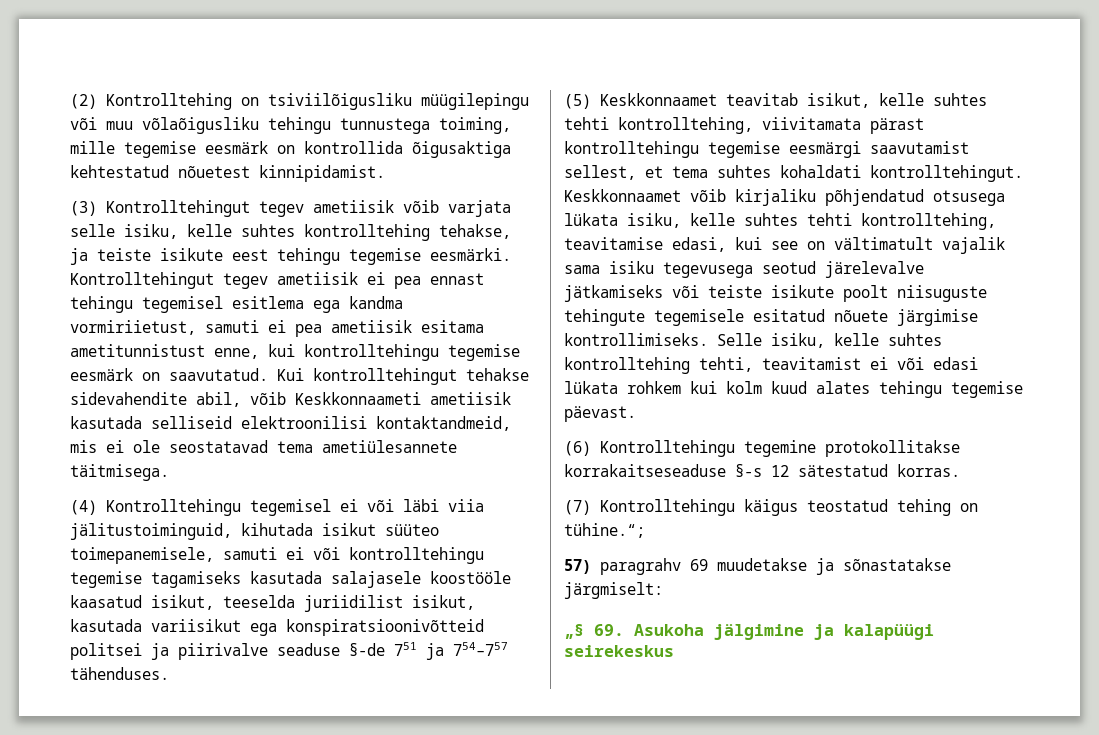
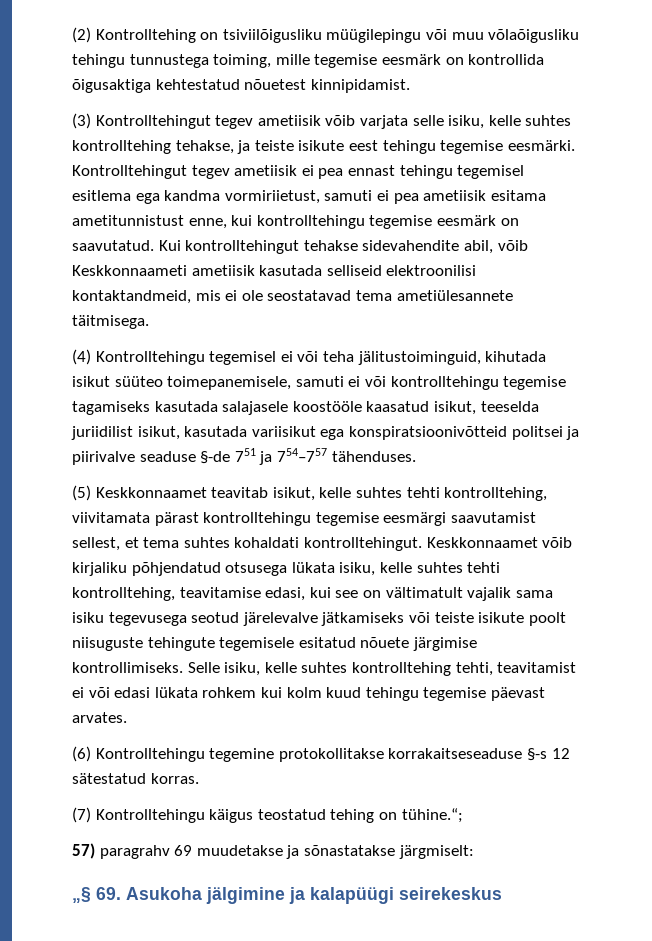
[403,499,484,512] läbi viia -> [322,351,354,362] teha
[816,381,1023,398] [564,406,636,422] alates tehingu tegemise päevast. -> [365,687,545,701] [72,712,127,723] tehingu tegemise päevast arvates.

